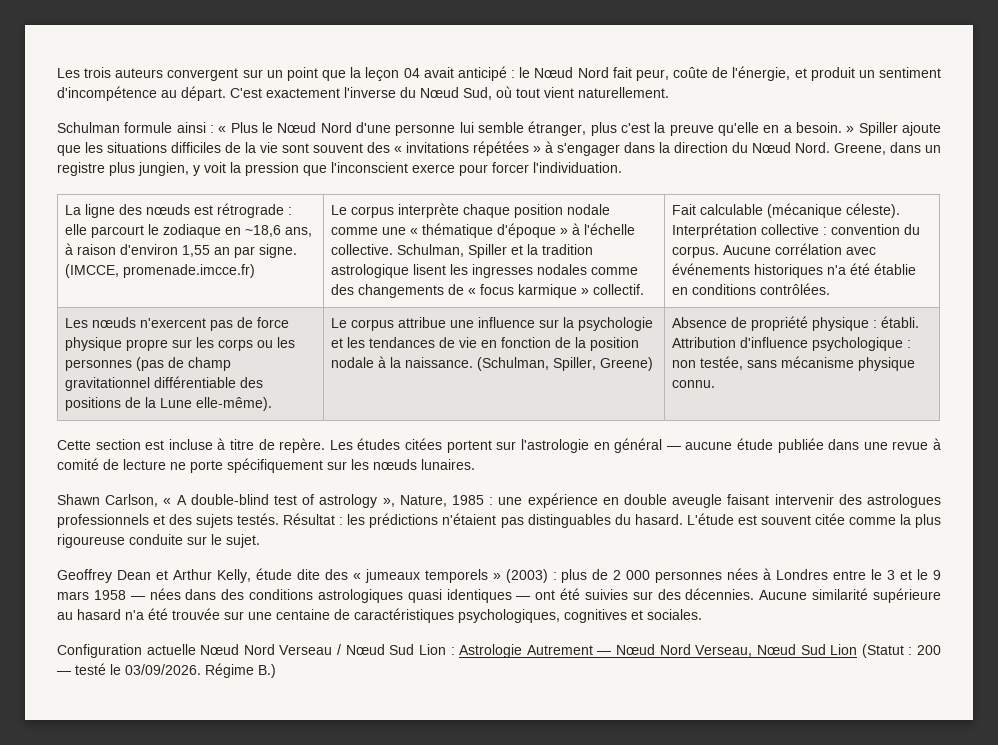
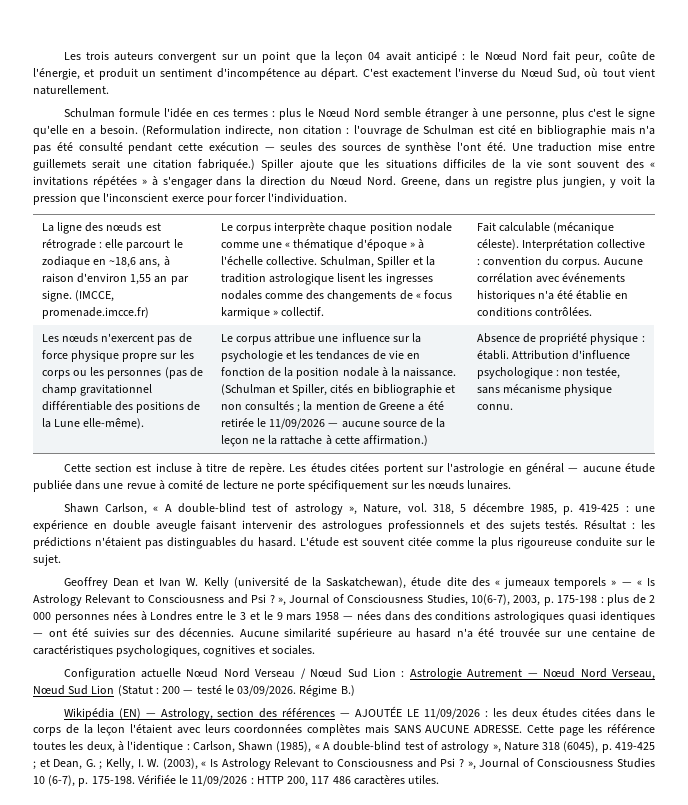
[176,121,855,136] ainsi : « Plus le Nœud Nord d'une personne lui semble étranger, plus c'est la preuve qu'elle en a besoin. » -> [163,108,655,120] [33,125,655,137] [33,142,655,154] [33,159,256,171] l'idée en ces termes : plus le Nœud Nord semble étranger à une personne, plus c'est le signe qu'elle en a besoin. (Reformulation indirecte, non citation : l'ouvrage de Schulman est cité en bibliographie mais n'a pas été consulté pendant cette exécution — seules des sources de synthèse l'ont été. Une traduction mise entre guillemets serait une citation fabriquée.)
[477,357,654,371] (Schulman, Spiller, Greene) -> [220,384,456,396] [220,401,444,413] [220,418,446,429] [220,435,429,447] (Schulman et Spiller, cités en bibliographie et non consultés ; la mention de Greene a été retirée le 11/09/2026 — aucune source de la leçon ne la rattache à cette affirmation.)
[451,495,484,505] 1985 -> [407,503,620,515] vol. 318, 5 décembre 1985, p. 419-425
[172,569,251,583] Arthur Kelly, -> [159,577,407,589] Ivan W. Kelly (université de la Saskatchewan),
[505,569,548,583] (2003) -> [621,578,655,586] [33,594,598,606] — « Is Astrology Relevant to Consciousness and Psi ? », Journal of Consciousness Studies, 10(6-7), 2003, p. 175-198
(276, 671) none -> [63,706,655,720] [33,724,655,736] [33,741,655,753] [33,758,655,770] [33,775,440,787] // Wikipédia (EN) — Astrology, section des références — AJOUTÉE LE 11/09/2026 : les deux études citées dans le corps de la leçon l'étaient avec leurs coordonnées complètes mais SANS AUCUNE ADRESSE. Cette page les référence toutes les deux, à l'identique : Carlson, Shawn (1985), « A double-blind test of astrology », Nature 318 (6045), p. 419-425 ; et Dean, G. ; Kelly, I. W. (2003), « Is Astrology Relevant to Consciousness and Psi ? », Journal of Consciousness Studies 10 (6-7), p. 175-198. Vérifiée le 11/09/2026 : HTTP 200, 117 486 caractères utiles.

